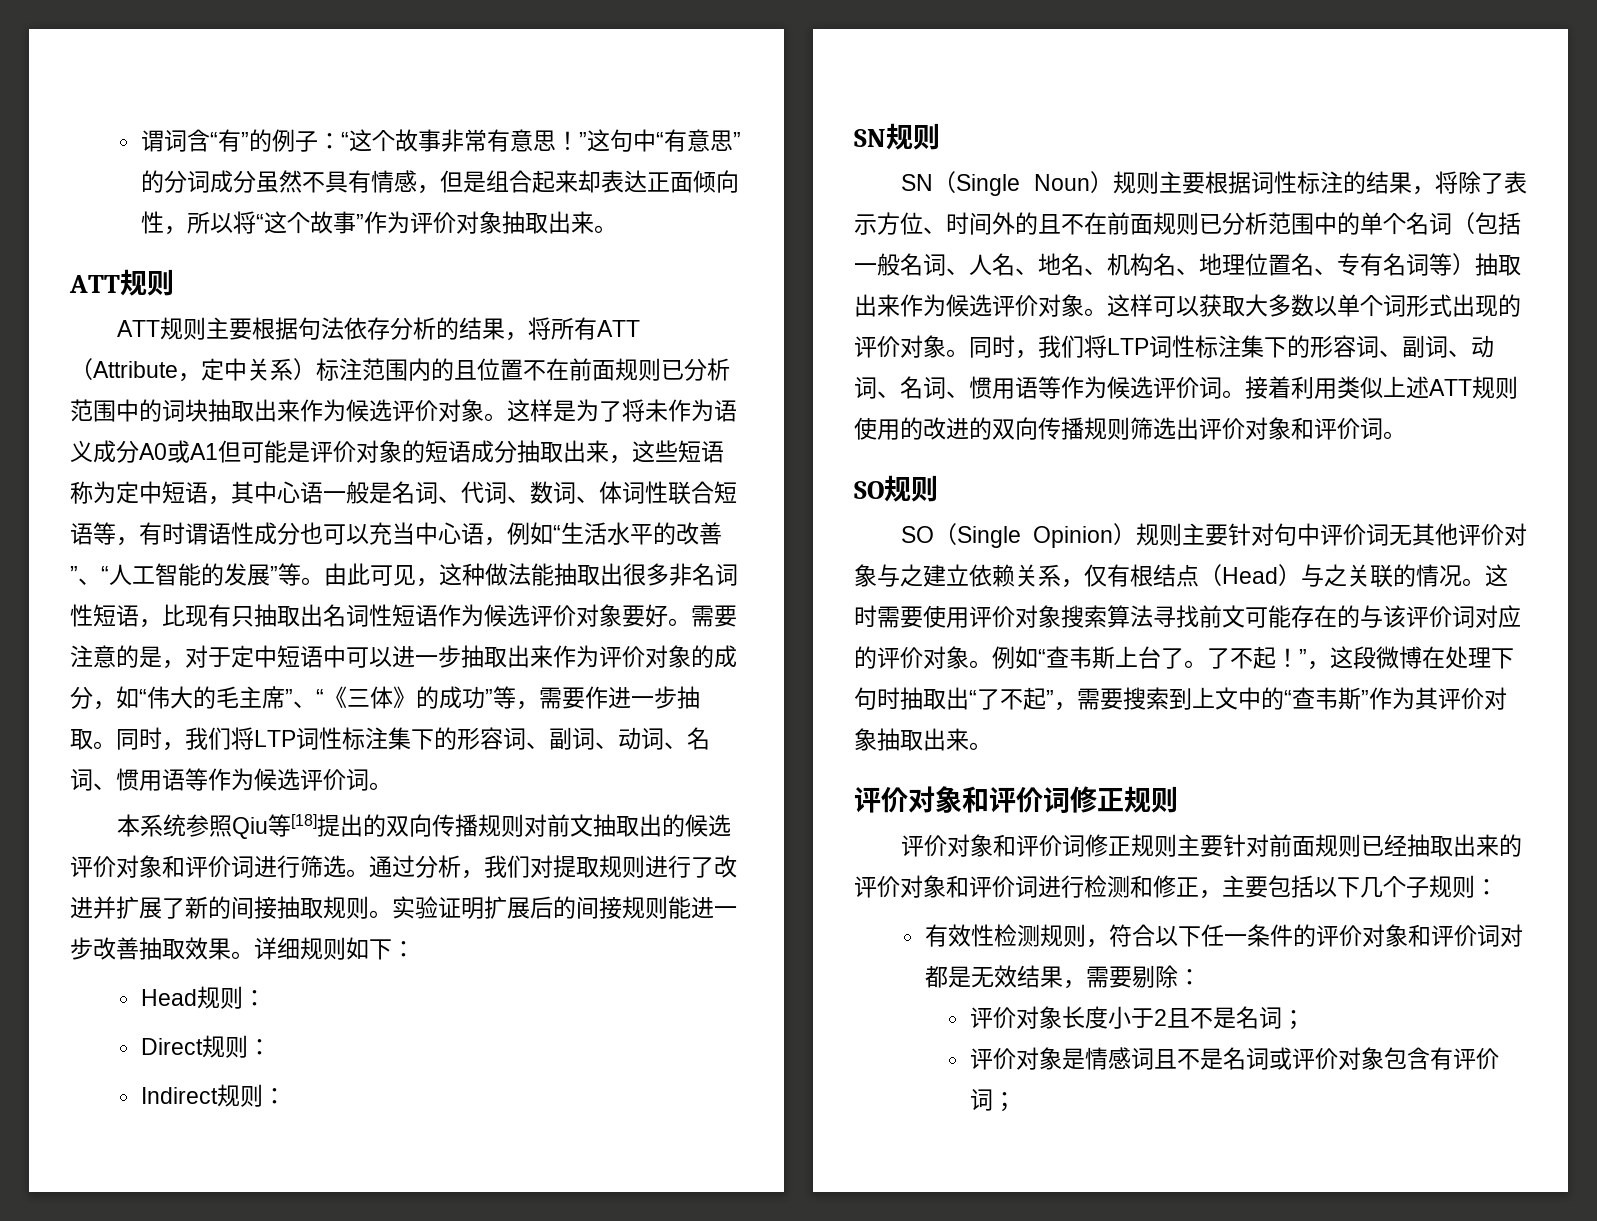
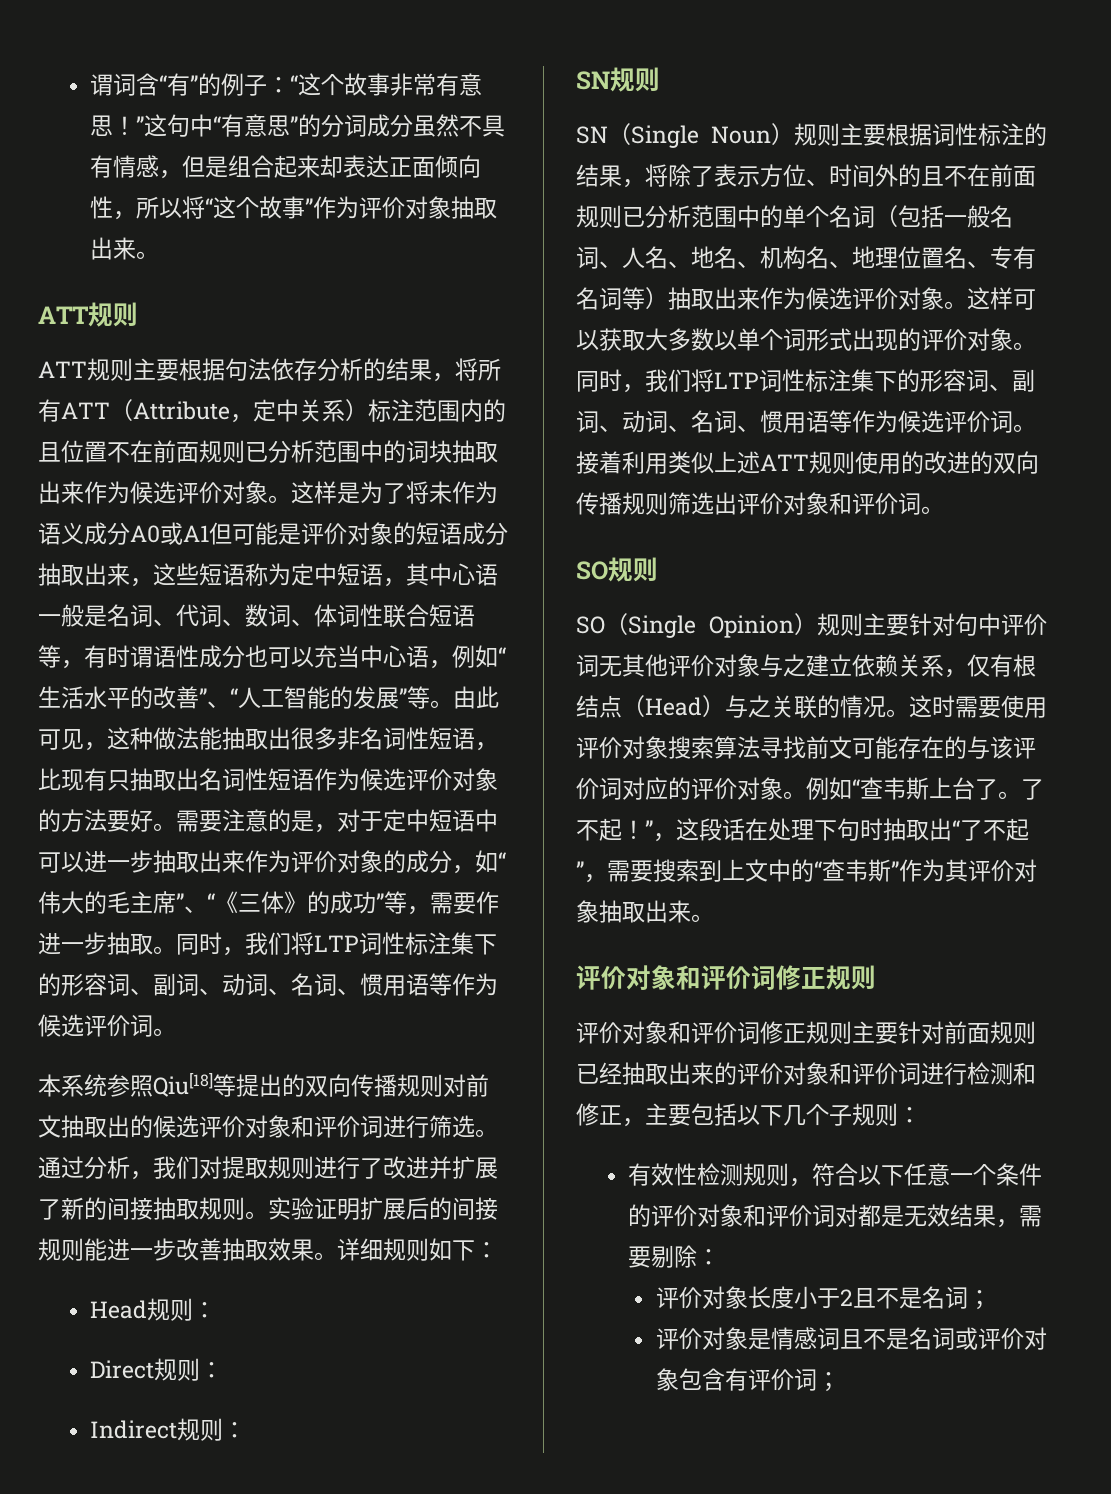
(622, 615) none -> [38,809,107,832] 的方法
[231,814,317,839] Qiu等[18] -> [153,1073,236,1097] Qiu[18]等
[1376,646,1422,669] 微博 -> [722,818,745,841] 话
[1223,934,1247,944] 一 -> [927,1163,997,1186] 意一个

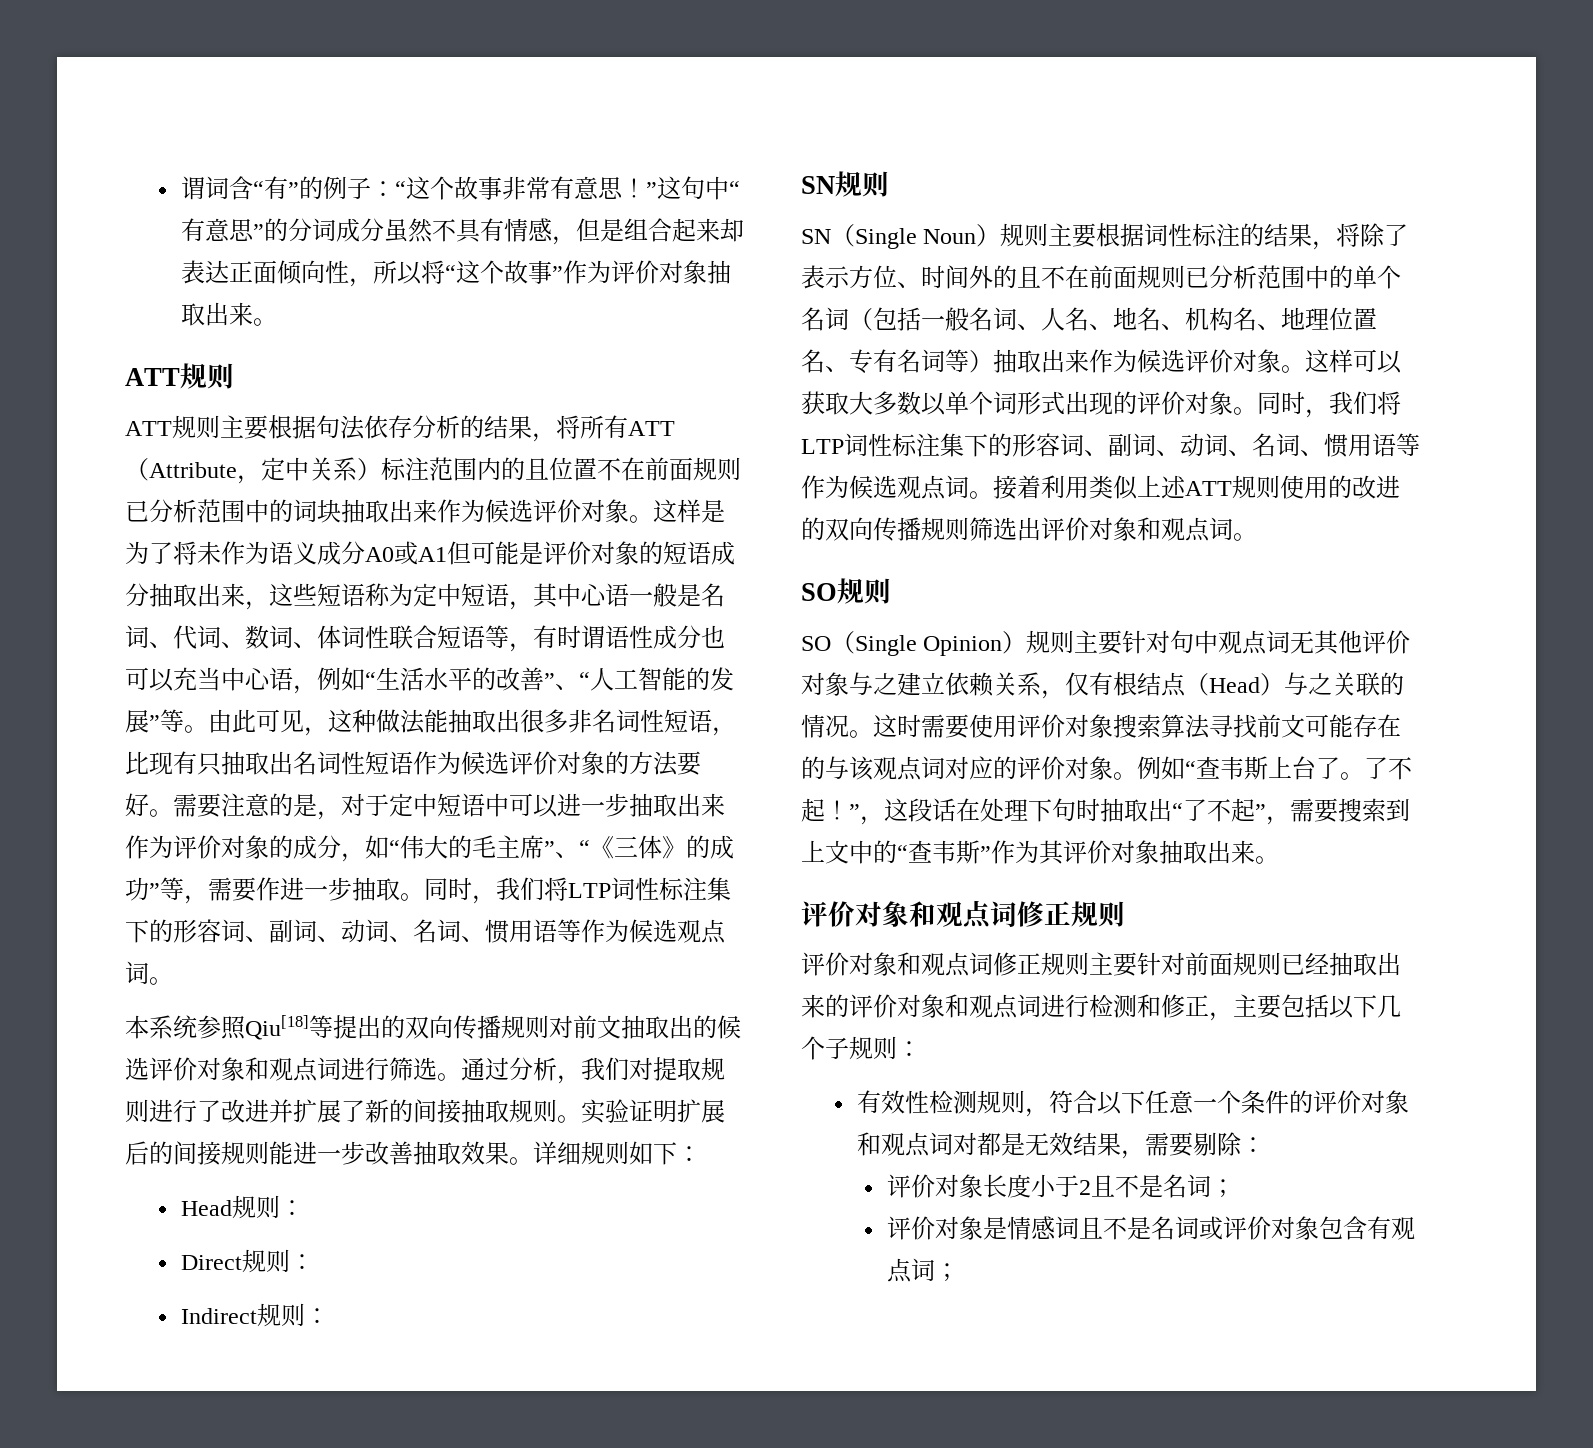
[84,1015,130,1037] 评价 -> [677,919,726,944] 观点
[314,1116,360,1138] 评价 -> [269,1057,318,1082] 观点
[944,411,990,433] 评价 -> [897,475,946,500] 观点
[852,493,898,515] 评价 -> [1161,517,1210,542] 观点
[1001,614,1047,636] 评价 -> [1218,630,1268,655] 观点
[1013,737,1036,759] [576,778,599,800] 评价 -> [873,756,922,781] 观点
[701,965,751,990] 评价 -> [936,900,991,929] 观点
[691,1022,737,1044] 评价 -> [921,952,970,977] 观点
[852,1063,898,1085] 评价 -> [969,994,1018,1019] 观点
[766,1205,813,1227] 评价 -> [880,1132,930,1157] 观点
[747,1369,794,1391] 评价 -> [1390,1217,1415,1240] [886,1258,912,1283] 观点

